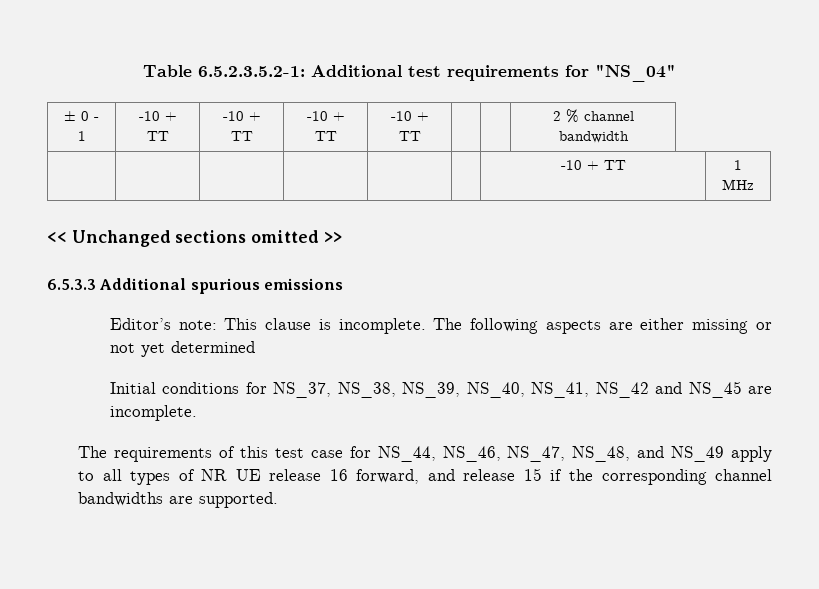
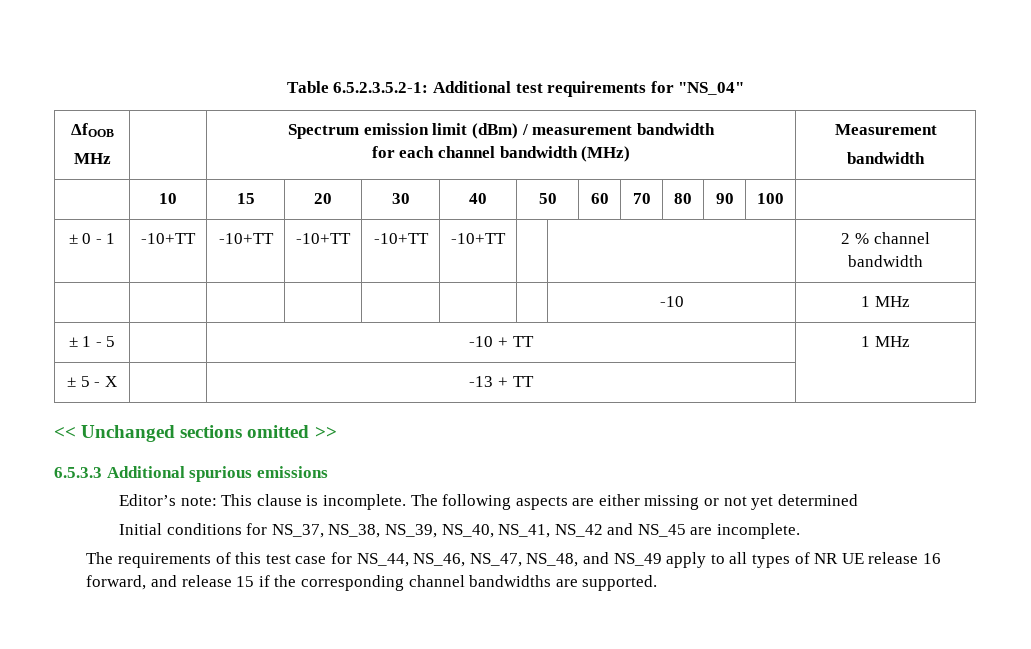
[64,111,99,121] [77,131,86,141] [138,111,177,121] [146,131,169,141] [222,111,261,121] [230,131,253,141] [306,111,345,121] [314,131,337,141] [390,111,429,121] [398,131,421,141] [552,109,634,123] [558,131,629,143] ± 0 - 1 | -10 + TT | -10 + TT | -10 + TT | -10 + TT | | | 2 % channel bandwidth // | | | | -> [70,123,114,137] [73,153,111,164] [288,123,715,139] [371,146,631,162] [834,124,937,135] [847,152,925,164] [159,193,177,204] [236,193,255,204] [314,193,332,204] [391,193,410,204] [469,193,487,204] [538,193,557,204] [590,193,609,204] [632,193,651,204] [674,193,692,204] [715,193,734,204] [757,193,784,204] [68,233,116,244] [141,233,196,244] [218,233,274,244] [296,233,351,244] [373,233,429,244] [451,233,506,244] [841,232,930,244] [848,255,923,267] [659,296,684,307] [861,296,910,307] [68,336,116,347] ΔfOOB // MHz | | Spectrum emission limit (dBm) / measurement bandwidth // for each channel bandwidth (MHz) | Measurement // bandwidth // | 10 | 15 | 20 | 30 | 40 | 50 | 60 | 70 | 80 | 90 | 100 | // ± 0 - 1 | -10+TT | -10+TT | -10+TT | -10+TT | -10+TT | | | 2 % channel bandwidth // | | | | | | | -10 | 1 MHz // ± 1 - 5
(754, 184) none -> [67,376,117,387] [469,376,534,387] // ± 5 - X | | -13 + TT |

